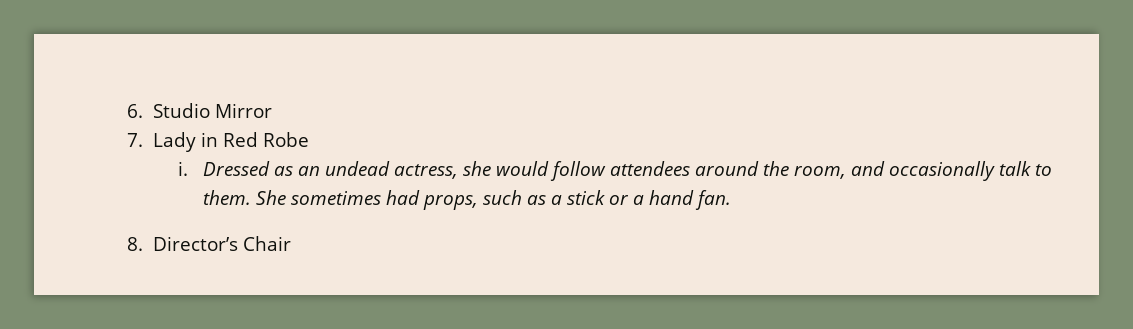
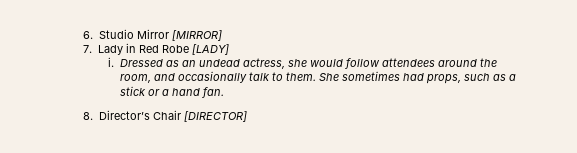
(272, 110) none -> [171,30,222,41] [MIRROR]
(309, 139) none -> [191,44,229,55] [LADY]
(291, 243) none -> [183,111,247,122] [DIRECTOR]

